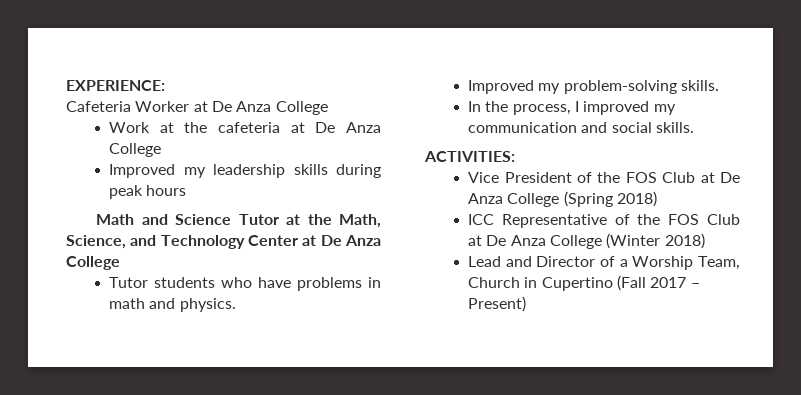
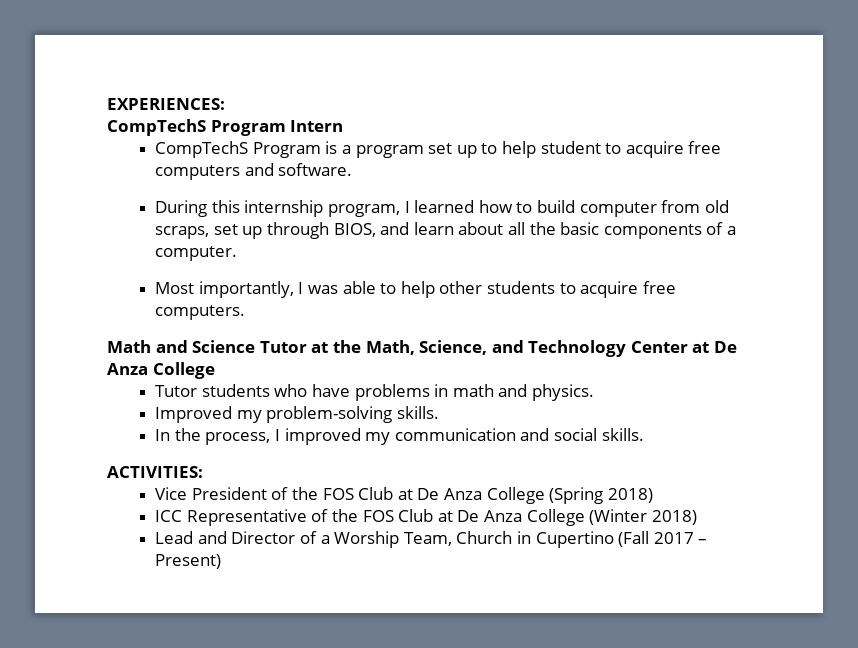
[66,80,165,91] [66,101,328,115] [109,122,381,133] [109,143,162,157] [109,164,381,178] [109,185,187,199] EXPERIENCE: // Cafeteria Worker at De Anza College // Work at the cafeteria at De Anza College // Improved my leadership skills during peak hours -> [107,98,225,110] [107,119,344,136] [155,141,722,158] [155,163,353,180] [155,200,729,217] [155,222,736,239] [155,246,238,261] [155,281,676,298] [155,305,246,320] EXPERIENCES: // CompTechS Program Intern // CompTechS Program is a program set up to help student to acquire free computers and software. // During this internship program, I learned how to build computer from old scraps, set up through BIOS, and learn about all the basic components of a computer. // Most importantly, I was able to help other students to acquire free computers.

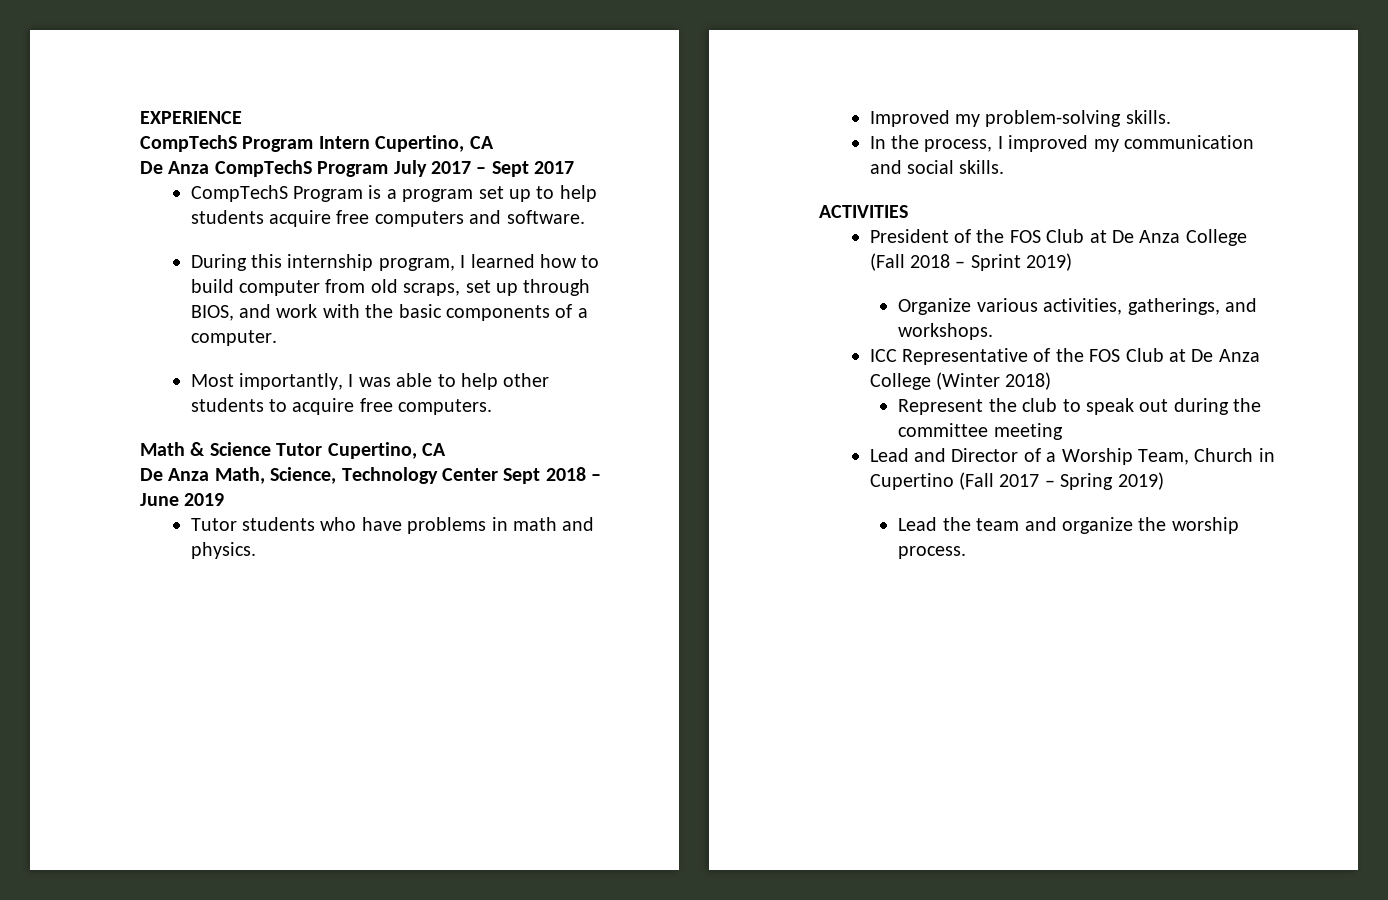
[107,98,225,110] EXPERIENCES: -> [140,111,242,124] EXPERIENCE
(344, 126) none -> [375,135,494,152] [140,160,575,177] Cupertino, CA // De Anza CompTechS Program July 2017 – Sept 2017
[540,141,622,154] student to -> [190,210,264,224] students
[413,222,526,235] learn about all -> [276,304,360,318] work with
[155,340,188,353] and -> [190,442,206,456] &
[311,340,361,353] at the -> [327,442,446,459] [140,468,210,481] Cupertino, CA // De Anza
[491,340,524,353] and -> (337, 475) none
[692,341,738,353] [107,362,215,379] at De Anza College -> [503,467,602,484] [140,493,225,506] Sept 2018 – June 2019
[107,466,203,478] [155,487,188,500] ACTIVITIES: // Vice -> [819,205,908,218] ACTIVITIES //
[549,487,653,504] (Spring 2018) -> [869,253,1073,271] [898,298,1257,315] [898,323,994,340] (Fall 2018 – Sprint 2019) // Organize various activities, gatherings, and workshops.
(697, 517) none -> [898,398,1262,415] [898,423,1063,440] // Represent the club to speak out during the committee meeting
[155,554,222,569] Present) -> [1060,472,1164,490] [898,517,1239,534] [898,546,967,559] Spring 2019) // Lead the team and organize the worship process.

